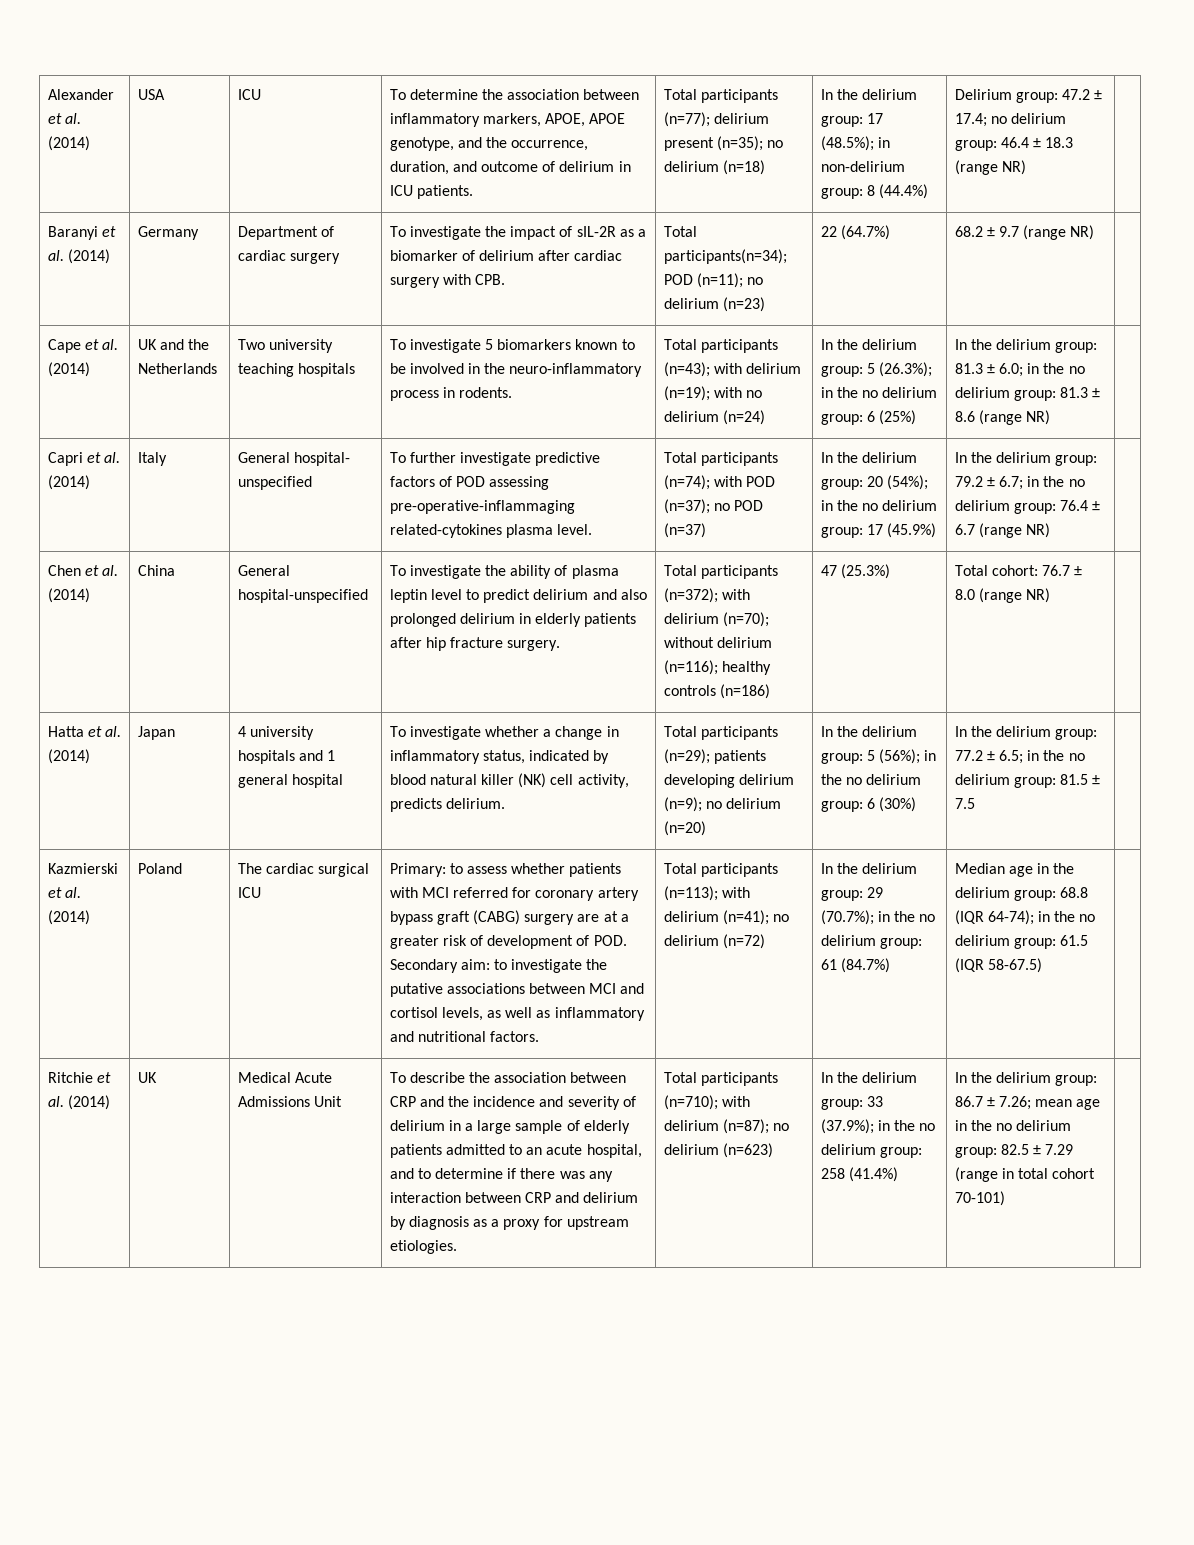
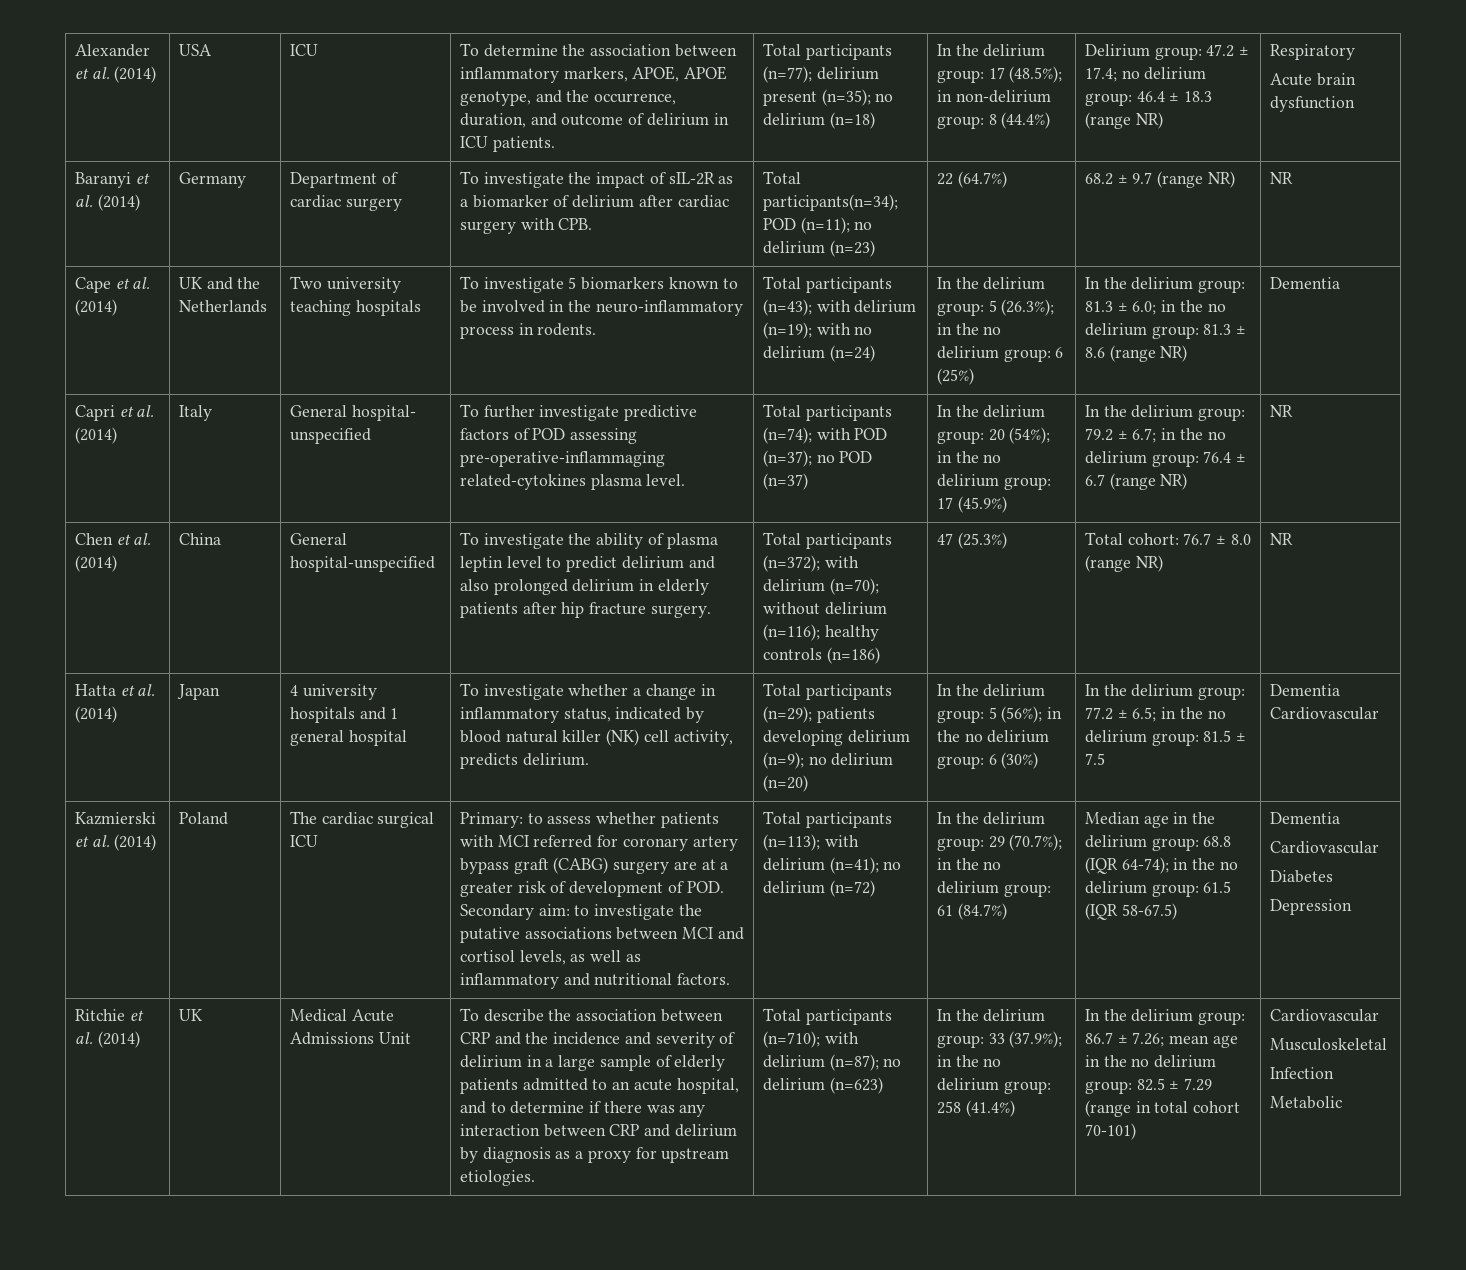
(1026, 167) none -> [1269,44,1355,60] [1269,73,1356,86] [1269,96,1355,112] Respiratory // Acute brain dysfunction
(1095, 232) none -> [1269,172,1293,184] NR
(1051, 417) none -> [1269,277,1340,289] Dementia
(1051, 530) none -> [1269,405,1293,417] NR
(1051, 595) none -> [1269,533,1293,545] NR
(975, 803) none -> [1269,684,1340,696] [1269,707,1379,720] Dementia Cardiovascular
(1042, 965) none -> [1269,812,1340,824] [1269,841,1379,854] [1269,870,1333,883] [1269,899,1352,915] Dementia // Cardiovascular // Diabetes // Depression
(1005, 1198) none -> [1269,1009,1379,1022] [1269,1038,1387,1051] [1269,1067,1334,1079] [1269,1096,1342,1109] Cardiovascular // Musculoskeletal // Infection // Metabolic

